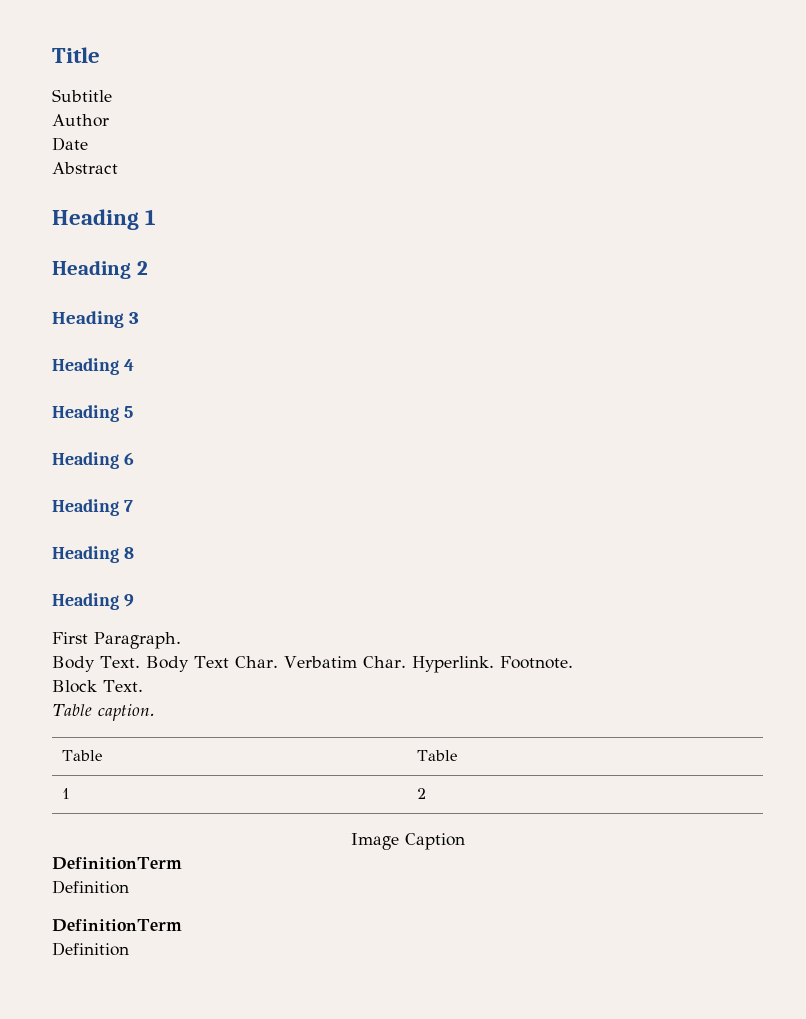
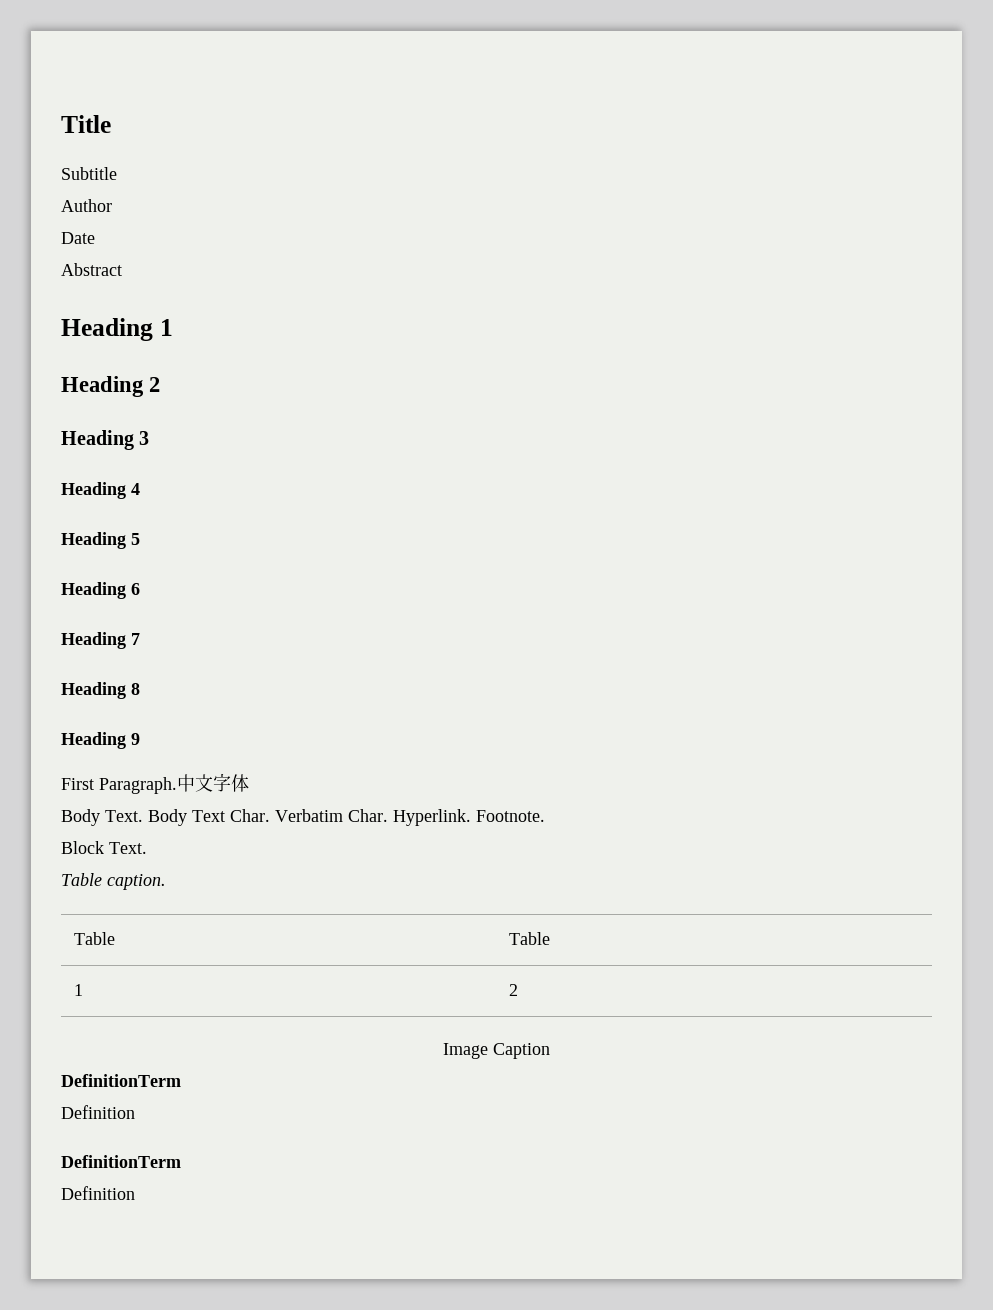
(181, 640) none -> [177,773,249,792] 中文字体

